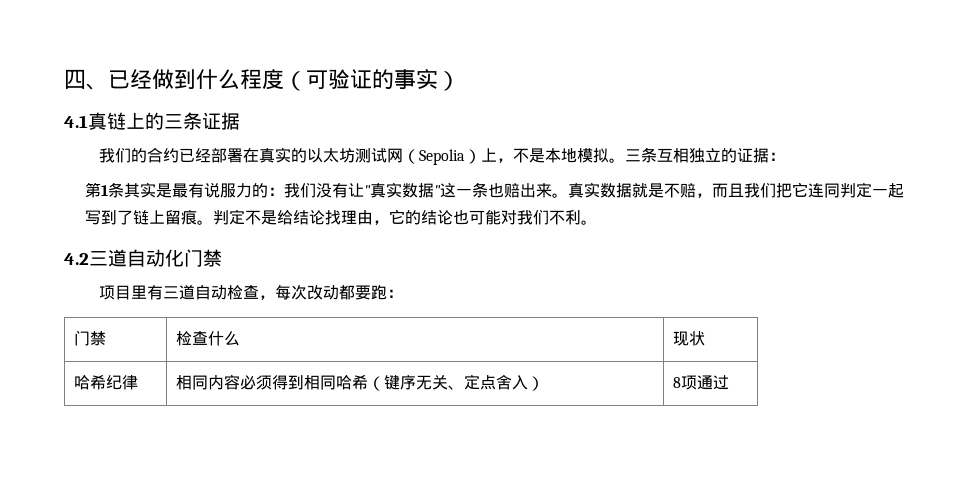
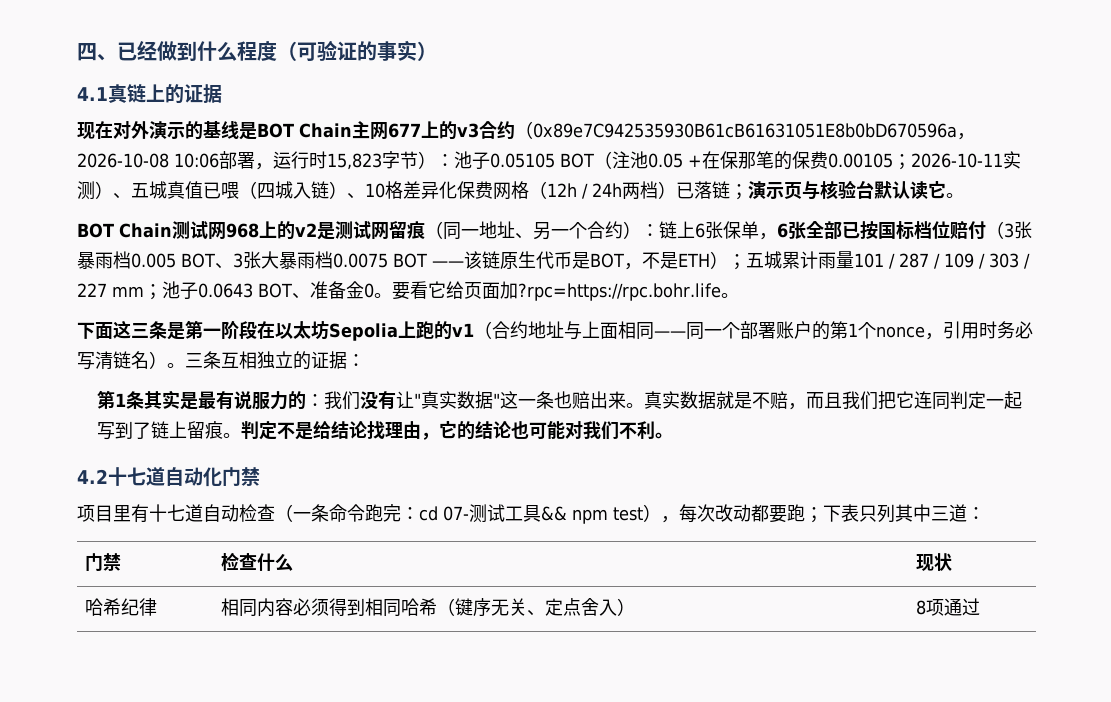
[164,112,202,130] 三条 -> (184, 94) none
[99,147,610,165] 我们的合约已经部署在真实的以太坊测试网（Sepolia）上，不是本地模拟 -> [77,121,975,140] [77,151,1021,170] [77,180,964,200] [77,221,1032,240] [77,251,1030,270] [77,281,739,301] [77,320,1033,341] [77,351,167,370] 现在对外演示的基线是BOT Chain主网677上的v3合约（0x89e7C942535930B61cB61631051E8b0bD670596a，2026-10-08 10:06部署，运行时15,823字节）：池子0.05105 BOT（注池0.05 +在保那笔的保费0.00105；2026-10-11实测）、五城真值已喂（四城入链）、10格差异化保费网格（12h / 24h两档）已落链；演示页与核验台默认读它。 // BOT Chain测试网968上的v2是测试网留痕（同一地址、另一个合约）：链上6张保单，6张全部已按国标档位赔付（3张暴雨档0.005 BOT、3张大暴雨档0.0075 BOT ——该链原生代币是BOT，不是ETH）；五城累计雨量101 / 287 / 109 / 303 / 227 mm；池子0.0643 BOT、准备金0。要看它给页面加?rpc=https://rpc.bohr.life。 // 下面这三条是第一阶段在以太坊Sepolia上跑的v1（合约地址与上面相同——同一个部署账户的第1个nonce，引用时务必写清链名）
[89,251,108,266] 三 -> [108,467,146,486] 十七
[163,286,180,299] 三 -> [149,504,185,522] 十七
[259,284,388,300] ，每次改动都要跑 -> [275,504,967,524] （一条命令跑完：cd 07-测试工具&& npm test），每次改动都要跑；下表只列其中三道

